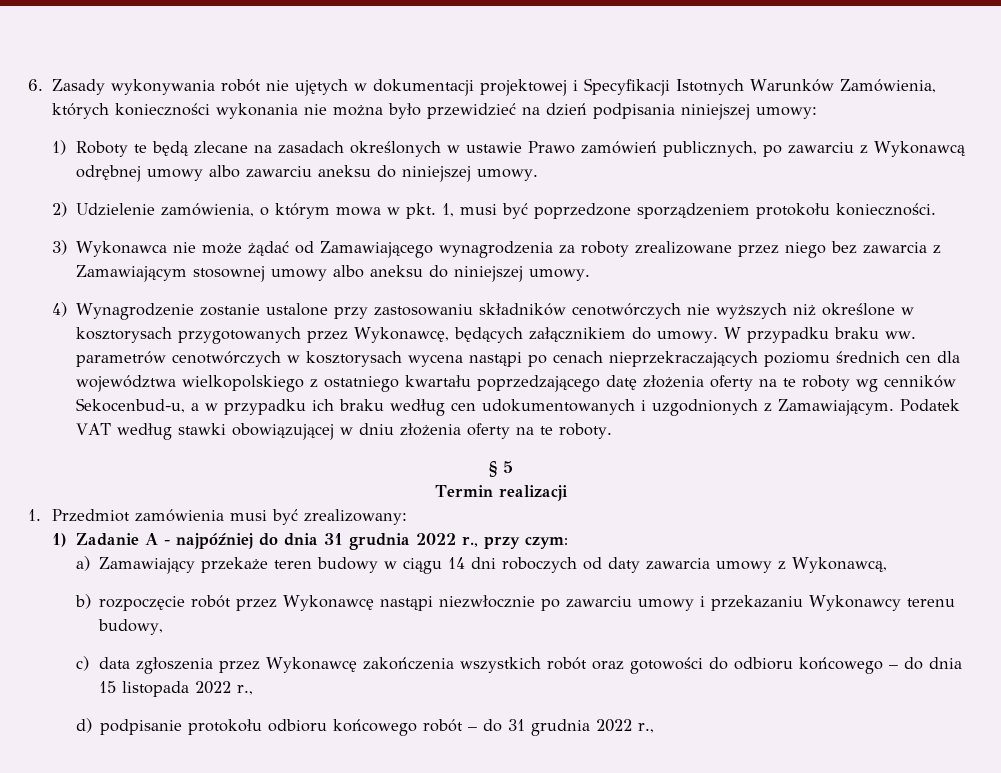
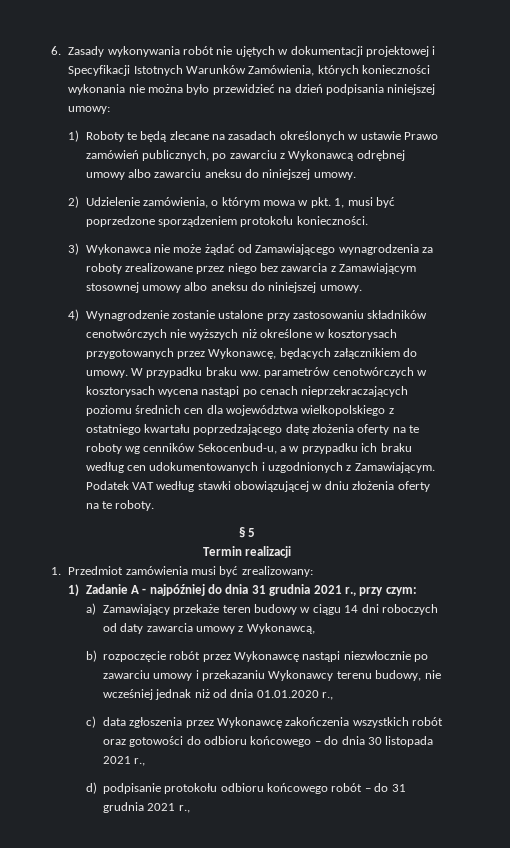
[415,533,456,545] 2022 -> [313,585,342,594] 2021
(164, 627) none -> [424,670,441,679] [102,689,334,700] nie wcześniej jednak niż od dnia 01.01.2020 r.,
[99,681,232,697] 15 listopada 2022 -> [367,736,434,747] [102,756,131,764] 30 listopada 2021
[595,719,632,732] 2022 -> [147,803,176,811] 2021

